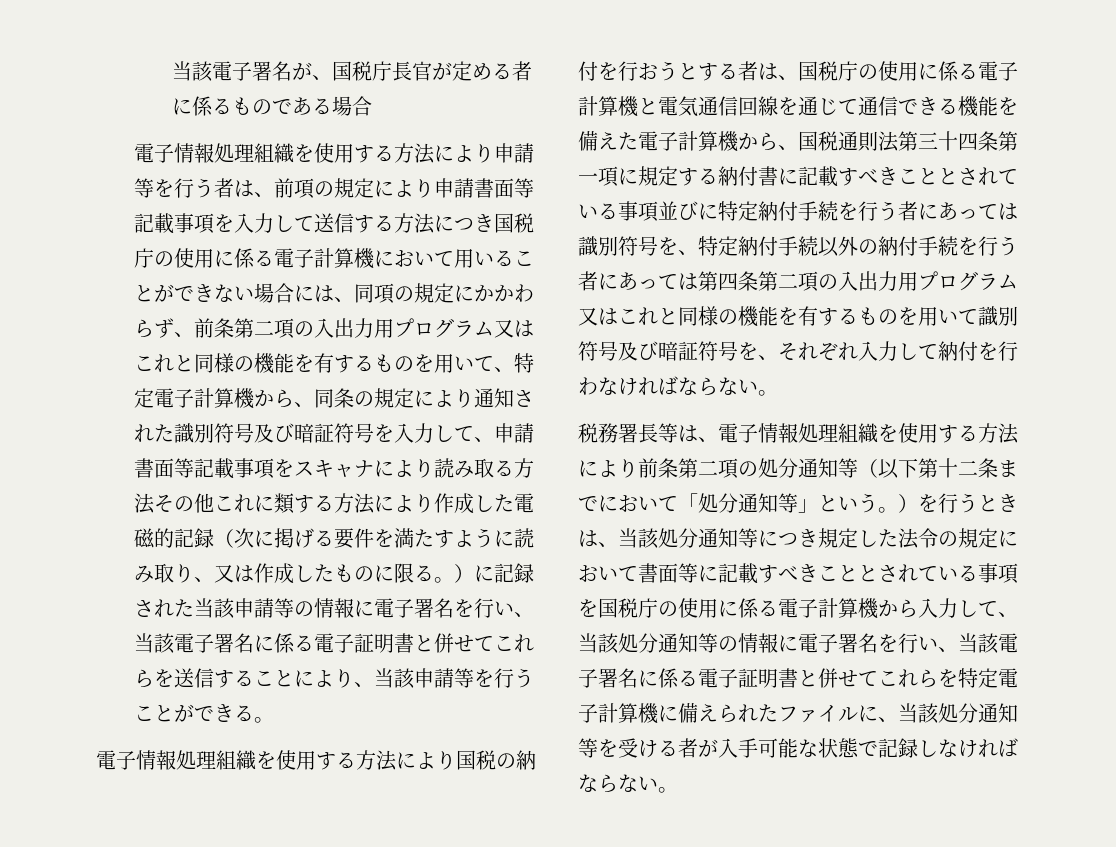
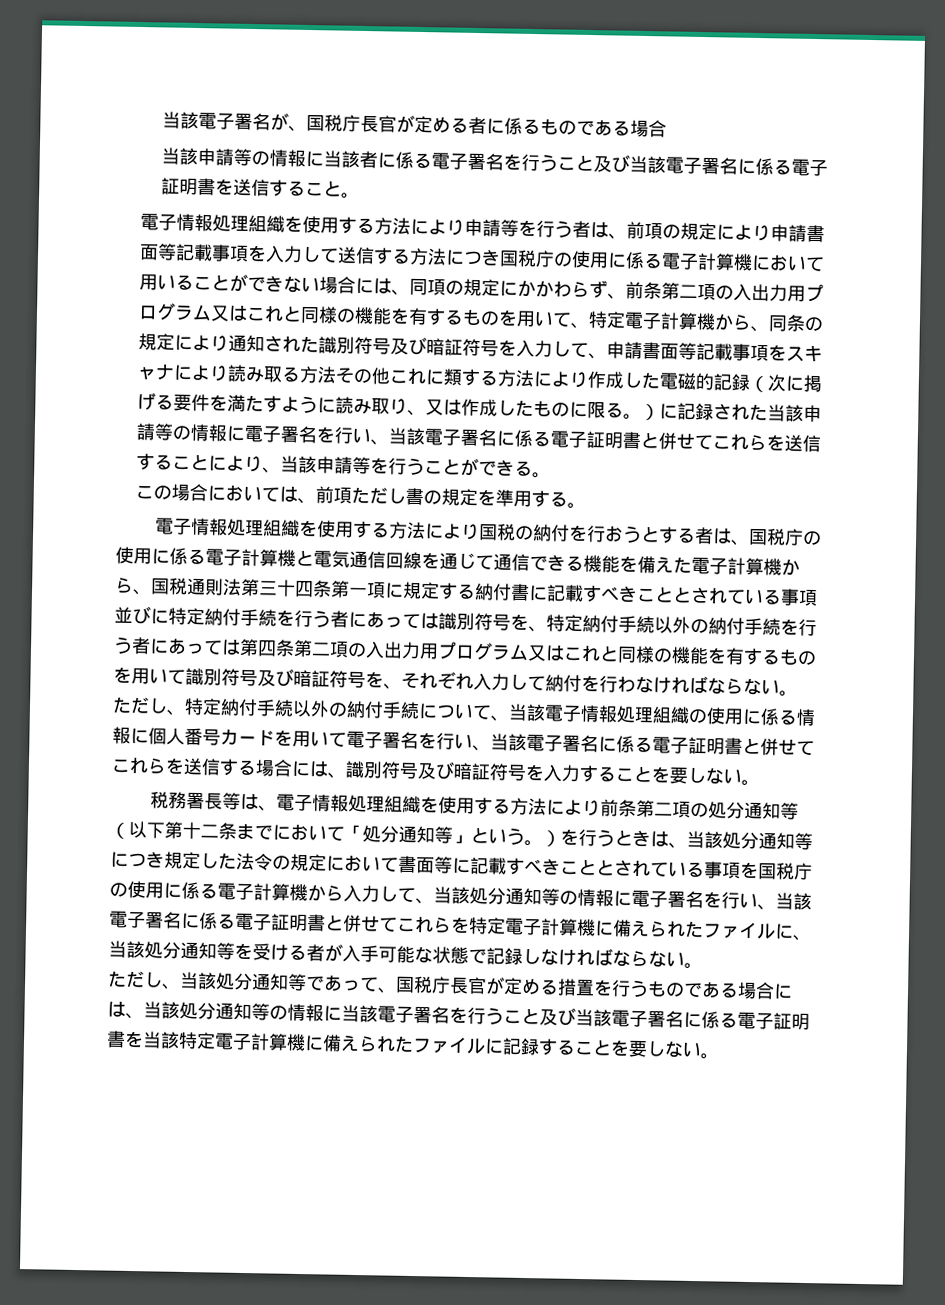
(373, 106) none -> [160,147,828,177] [160,177,360,199] // 当該申請等の情報に当該者に係る電子署名を行うこと及び当該電子署名に係る電子証明書を送信すること。
(275, 720) none -> [135,483,587,510] // この場合においては、前項ただし書の規定を準用する。
(778, 393) none -> [112,696,816,727] [112,726,815,756] [111,756,760,787] // ただし、特定納付手続以外の納付手続について、当該電子情報処理組織の使用に係る情報に個人番号カードを用いて電子署名を行い、当該電子署名に係る電子証明書と併せてこれらを送信する場合には、識別符号及び暗証符号を入力することを要しない。
(678, 790) none -> [107,970,793,1000] [107,1001,810,1031] [106,1030,719,1060] // ただし、当該処分通知等であって、国税庁長官が定める措置を行うものである場合には、当該処分通知等の情報に当該電子署名を行うこと及び当該電子署名に係る電子証明書を当該特定電子計算機に備えられたファイルに記録することを要しない。

